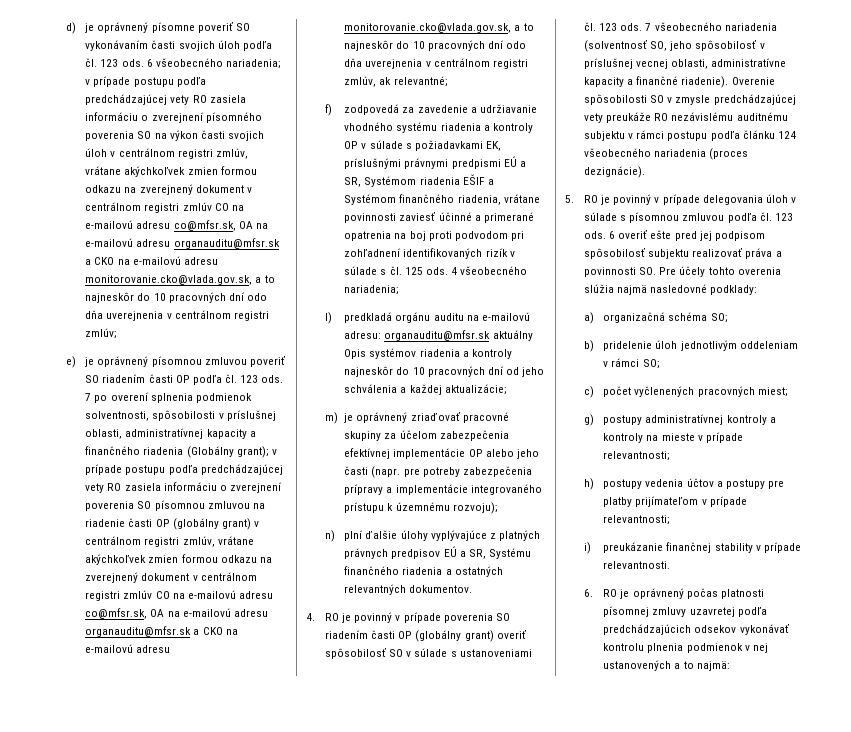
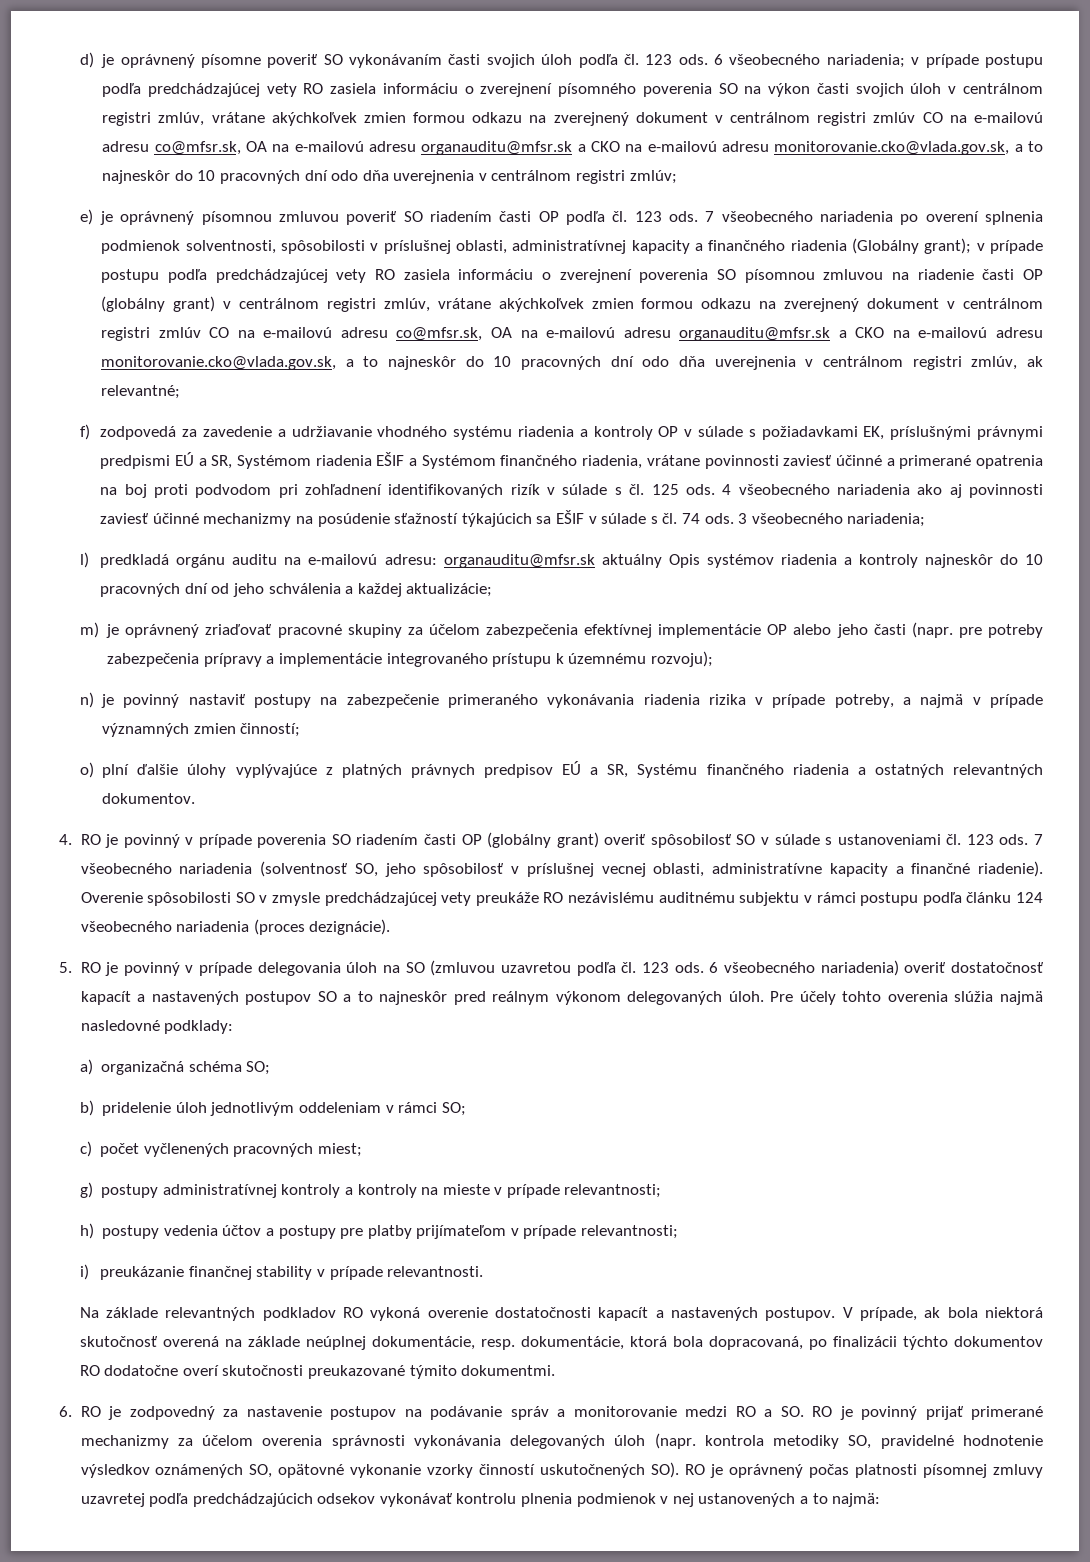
(92, 397) none -> [721,211,894,222] všeobecného nariadenia
(527, 270) none -> [836,484,1043,498] [100,510,843,527] nariadenia ako aj povinnosti zaviesť účinné mechanizmy na posúdenie sťažností týkajúcich sa EŠIF v súlade s čl. 74 ods. 3 všeobecného
(336, 536) none -> [101,694,1043,708] [102,723,301,737] [79,762,94,778] je povinný nastaviť postupy na zabezpečenie primeraného vykonávania riadenia rizika v prípade potreby, a najmä v prípade významných zmien činností; // o)
[790,197,796,203] [584,212,793,223] [584,230,765,241] [584,248,782,259] [584,267,657,277] v súlade s písomnou zmluvou podľa čl. 123 ods. 6 overiť ešte pred jej podpisom spôsobilosť subjektu realizovať práva a povinnosti SO. -> [383,960,1043,976] [80,991,764,1005] na SO (zmluvou uzavretou podľa čl. 123 ods. 6 všeobecného nariadenia) overiť dostatočnosť kapacít a nastavených postupov SO a to najneskôr pred reálnym výkonom delegovaných úloh.
[584,589,594,597] 6. -> [79,1307,1043,1321] [79,1336,1043,1350] [79,1365,556,1379] [59,1406,1043,1420] [80,1433,1043,1449] [80,1462,680,1478] Na základe relevantných podkladov RO vykoná overenie dostatočnosti kapacít a nastavených postupov. V prípade, ak bola niektorá skutočnosť overená na základe neúplnej dokumentácie, resp. dokumentácie, ktorá bola dopracovaná, po finalizácii týchto dokumentov RO dodatočne overí skutočnosti preukazované týmito dokumentmi. // 6. RO je zodpovedný za nastavenie postupov na podávanie správ a monitorovanie medzi RO a SO. RO je povinný prijať primerané mechanizmy za účelom overenia správnosti vykonávania delegovaných úloh (napr. kontrola metodiky SO, pravidelné hodnotenie výsledkov oznámených SO, opätovné vykonanie vzorky činností uskutočnených SO).

